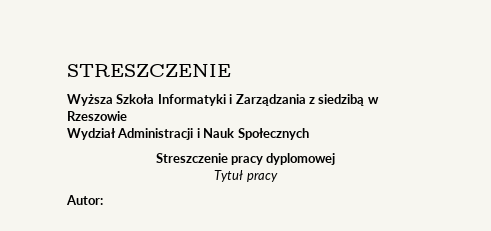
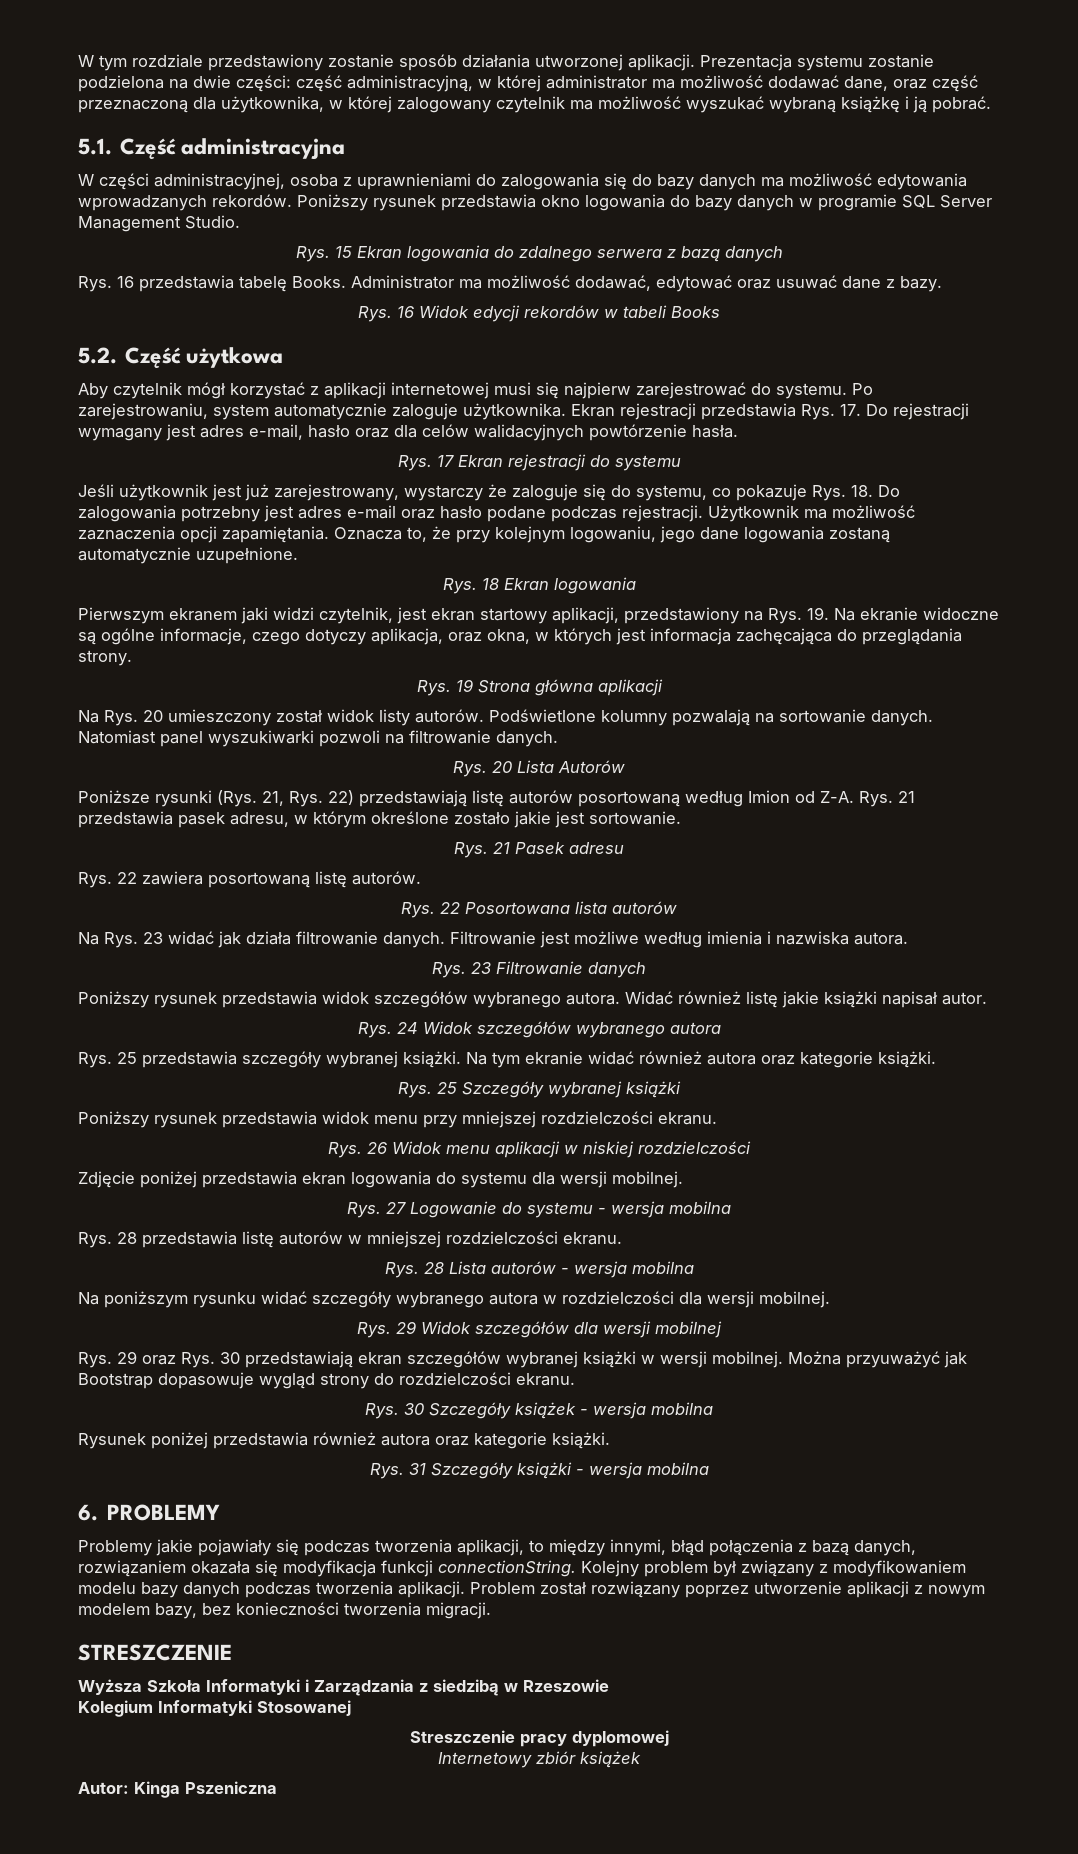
(67, 70) none -> [78,54,934,71] [78,75,978,92] [78,96,991,113] [78,138,346,160] [78,173,967,190] [78,194,992,211] [78,215,240,232] [295,245,783,262] [78,275,942,292] [358,305,720,322] [78,347,284,369] [78,382,873,399] [78,403,969,420] [78,424,738,441] [397,454,681,471] [78,484,900,501] [78,505,915,522] [78,526,890,543] [78,547,298,564] [442,577,636,594] [78,607,999,624] [78,628,962,645] [78,650,132,666] [416,679,663,696] [78,709,933,726] [78,730,558,747] [453,760,625,777] [78,790,915,807] [78,811,681,828] [454,842,624,858] [78,871,421,888] [401,901,677,918] [78,931,908,948] [432,961,646,978] [78,991,987,1008] [357,1021,721,1038] [78,1051,936,1068] [398,1081,681,1098] [78,1111,717,1128] [328,1141,751,1158] [78,1171,683,1188] [347,1201,731,1218] [78,1231,622,1248] [384,1261,694,1278] [78,1291,830,1308] [357,1321,722,1338] [78,1351,967,1368] [78,1372,575,1389] [365,1402,713,1419] [78,1432,610,1449] [369,1462,709,1479] [78,1504,221,1521] [78,1539,916,1556] [78,1560,966,1577] [78,1581,985,1598] [78,1602,491,1619] W tym rozdziale przedstawiony zostanie sposób działania utworzonej aplikacji. Prezentacja systemu zostanie podzielona na dwie części: część administracyjną, w której administrator ma możliwość dodawać dane, oraz część przeznaczoną dla użytkownika, w której zalogowany czytelnik ma możliwość wyszukać wybraną książkę i ją pobrać. // 5.1. Część administracyjna // W części administracyjnej, osoba z uprawnieniami do zalogowania się do bazy danych ma możliwość edytowania wprowadzanych rekordów. Poniższy rysunek przedstawia okno logowania do bazy danych w programie SQL Server Management Studio. // Rys. 15 Ekran logowania do zdalnego serwera z bazą danych // Rys. 16 przedstawia tabelę Books. Administrator ma możliwość dodawać, edytować oraz usuwać dane z bazy. // Rys. 16 Widok edycji rekordów w tabeli Books // 5.2. Część użytkowa // Aby czytelnik mógł korzystać z aplikacji internetowej musi się najpierw zarejestrować do systemu. Po zarejestrowaniu, system automatycznie zaloguje użytkownika. Ekran rejestracji przedstawia Rys. 17. Do rejestracji wymagany jest adres e-mail, hasło oraz dla celów walidacyjnych powtórzenie hasła. // Rys. 17 Ekran rejestracji do systemu // Jeśli użytkownik jest już zarejestrowany, wystarczy że zaloguje się do systemu, co pokazuje Rys. 18. Do zalogowania potrzebny jest adres e-mail oraz hasło podane podczas rejestracji. Użytkownik ma możliwość zaznaczenia opcji zapamiętania. Oznacza to, że przy kolejnym logowaniu, jego dane logowania zostaną automatycznie uzupełnione. // Rys. 18 Ekran logowania // Pierwszym ekranem jaki widzi czytelnik, jest ekran startowy aplikacji, przedstawiony na Rys. 19. Na ekranie widoczne są ogólne informacje, czego dotyczy aplikacja, oraz okna, w których jest informacja zachęcająca do przeglądania strony. // Rys. 19 Strona główna aplikacji // Na Rys. 20 umieszczony został widok listy autorów. Podświetlone kolumny pozwalają na sortowanie danych. Natomiast panel wyszukiwarki pozwoli na filtrowanie danych. // Rys. 20 Lista Autorów // Poniższe rysunki (Rys. 21, Rys. 22) przedstawiają listę autorów posortowaną według Imion od Z-A. Rys. 21 przedstawia pasek adresu, w którym określone zostało jakie jest sortowanie. // Rys. 21 Pasek adresu // Rys. 22 zawiera posortowaną listę autorów. // Rys. 22 Posortowana lista autorów // Na Rys. 23 widać jak działa filtrowanie danych. Filtrowanie jest możliwe według imienia i nazwiska autora. // Rys. 23 Filtrowanie danych // Poniższy rysunek przedstawia widok szczegółów wybranego autora. Widać również listę jakie książki napisał autor. // Rys. 24 Widok szczegółów wybranego autora // Rys. 25 przedstawia szczegóły wybranej książki. Na tym ekranie widać również autora oraz kategorie książki. // Rys. 25 Szczegóły wybranej książki // Poniższy rysunek przedstawia widok menu przy mniejszej rozdzielczości ekranu. // Rys. 26 Widok menu aplikacji w niskiej rozdzielczości // Zdjęcie poniżej przedstawia ekran logowania do systemu dla wersji mobilnej. // Rys. 27 Logowanie do systemu - wersja mobilna // Rys. 28 przedstawia listę autorów w mniejszej rozdzielczości ekranu. // Rys. 28 Lista autorów - wersja mobilna // Na poniższym rysunku widać szczegóły wybranego autora w rozdzielczości dla wersji mobilnej. // Rys. 29 Widok szczegółów dla wersji mobilnej // Rys. 29 oraz Rys. 30 przedstawiają ekran szczegółów wybranej książki w wersji mobilnej. Można przyuważyć jak Bootstrap dopasowuje wygląd strony do rozdzielczości ekranu. // Rys. 30 Szczegóły książek - wersja mobilna // Rysunek poniżej przedstawia również autora oraz kategorie książki. // Rys. 31 Szczegóły książki - wersja mobilna // 6. PROBLEMY // Problemy jakie pojawiały się podczas tworzenia aplikacji, to między innymi, błąd połączenia z bazą danych, rozwiązaniem okazała się modyfikacja funkcji connectionString. Kolejny problem był związany z modyfikowaniem modelu bazy danych podczas tworzenia aplikacji. Problem został rozwiązany poprzez utworzenie aplikacji z nowym modelem bazy, bez konieczności tworzenia migracji. //
[67,128,309,140] Wydział Administracji i Nauk Społecznych -> [78,1700,351,1717] Kolegium Informatyki Stosowanej
[214,170,278,182] Tytuł pracy -> [438,1751,641,1768] Internetowy zbiór książek
(103, 200) none -> [134,1781,277,1798] Kinga Pszeniczna

